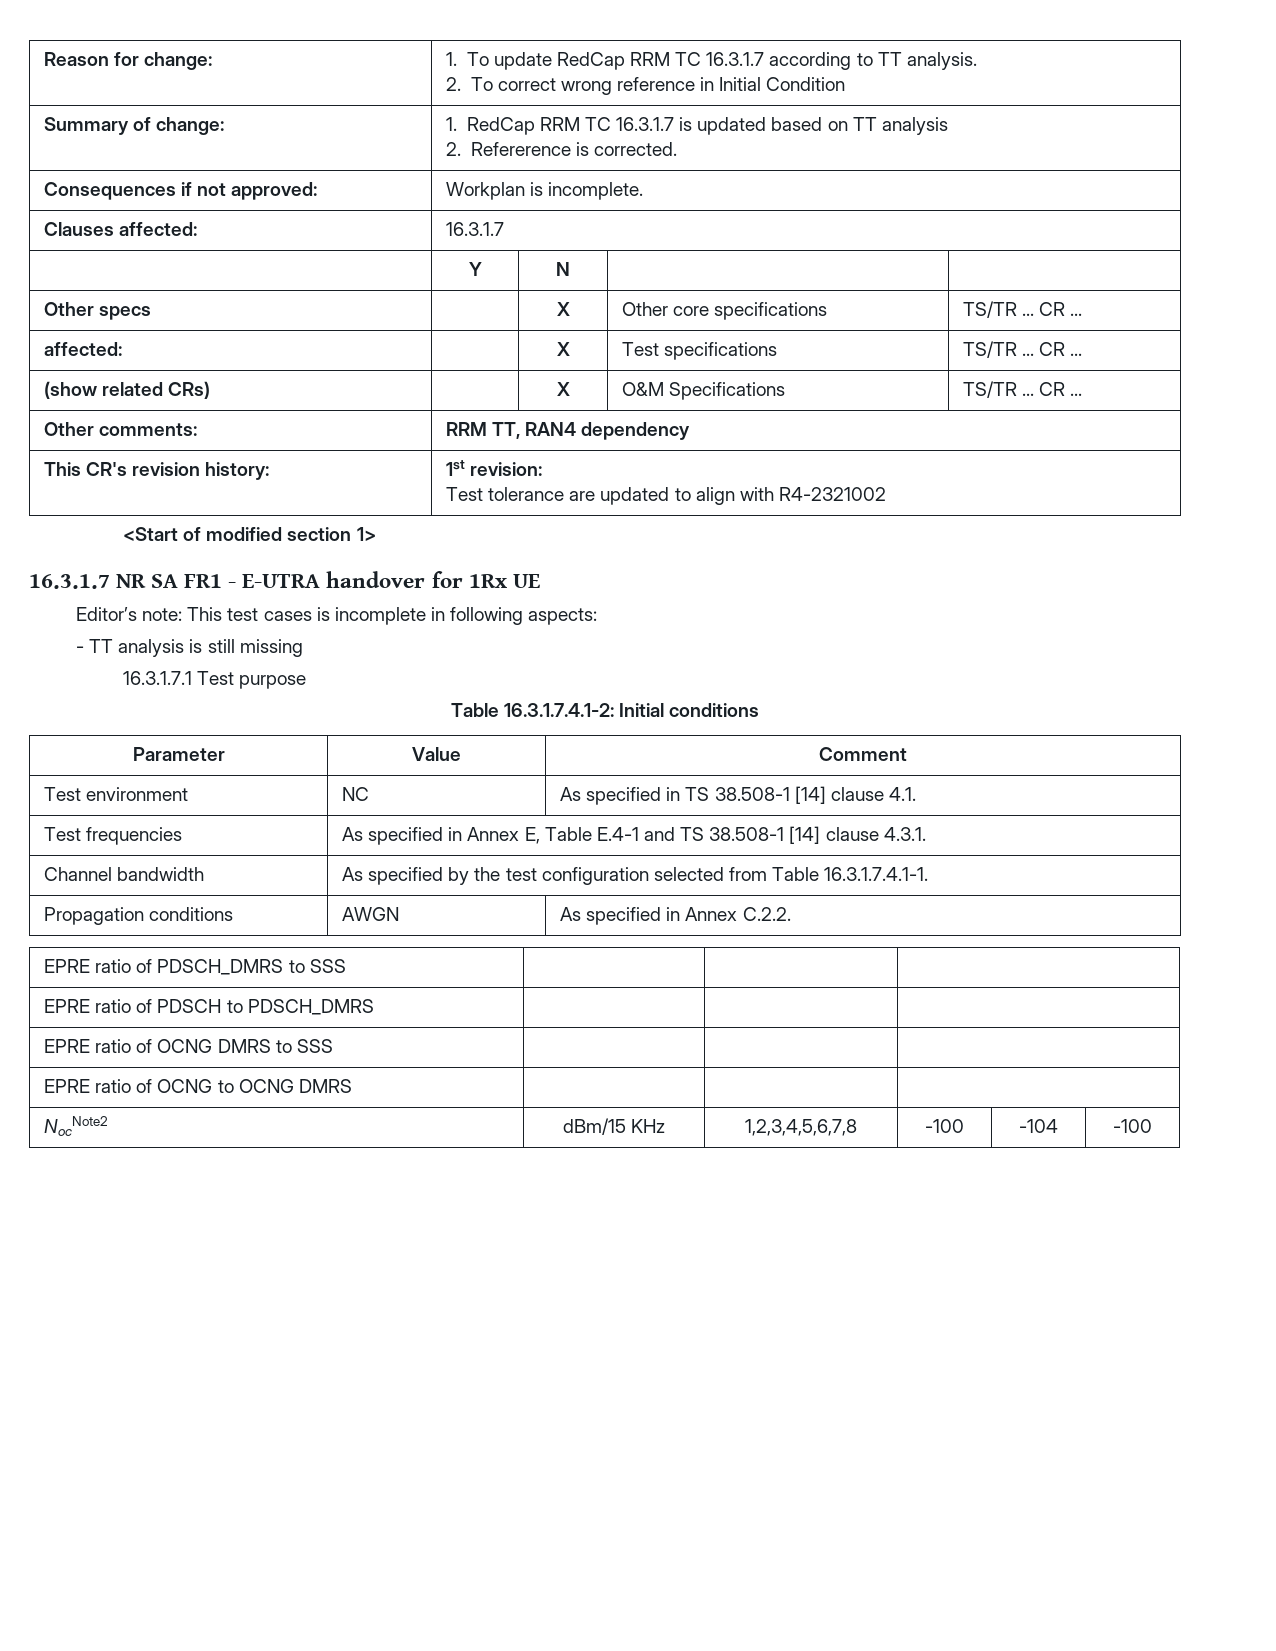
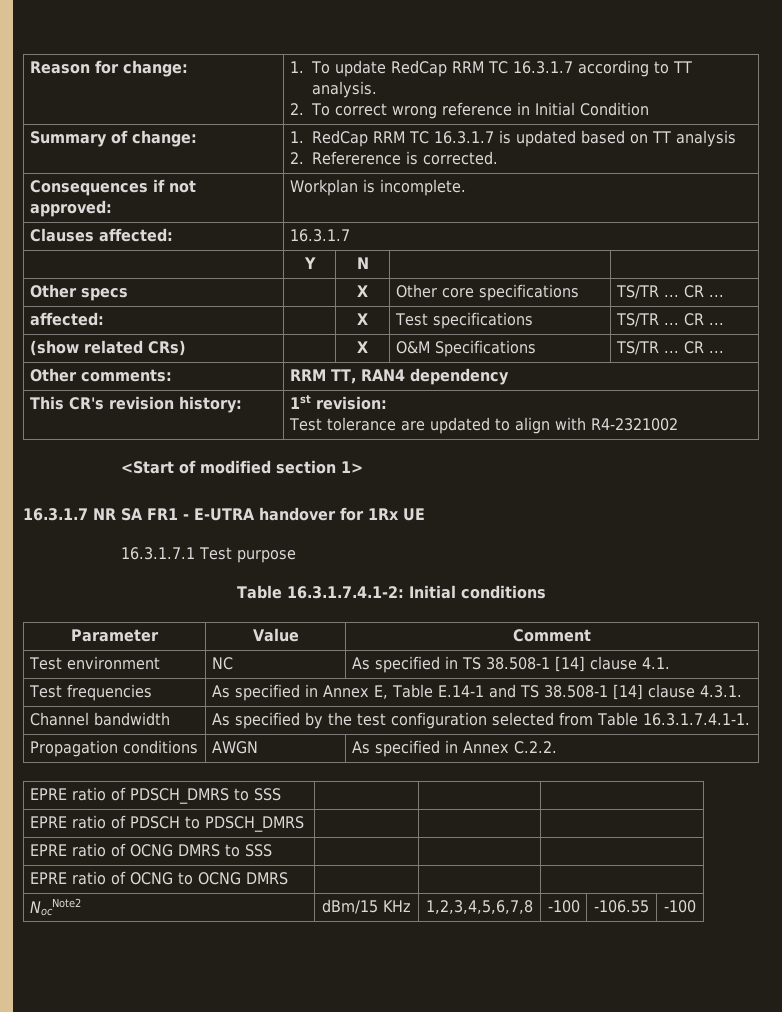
[76,607,598,625] [76,639,303,657] // Editor’s note: This test cases is incomplete in following aspects: // - TT analysis is still missing -> (425, 514) none
[596,827,639,841] E.4-1 -> [437,685,484,697] E.14-1
[1019,1119,1058,1133] -104 -> [594,900,649,913] -106.55

